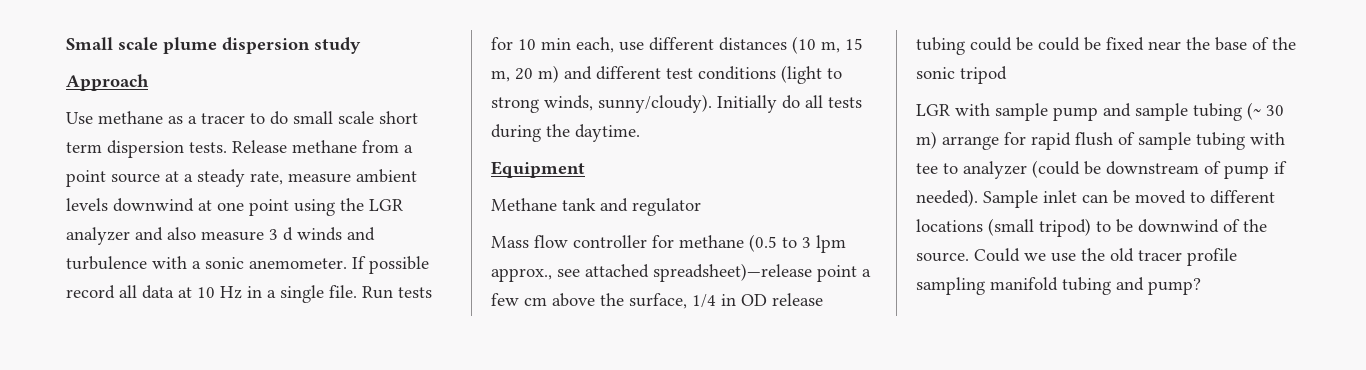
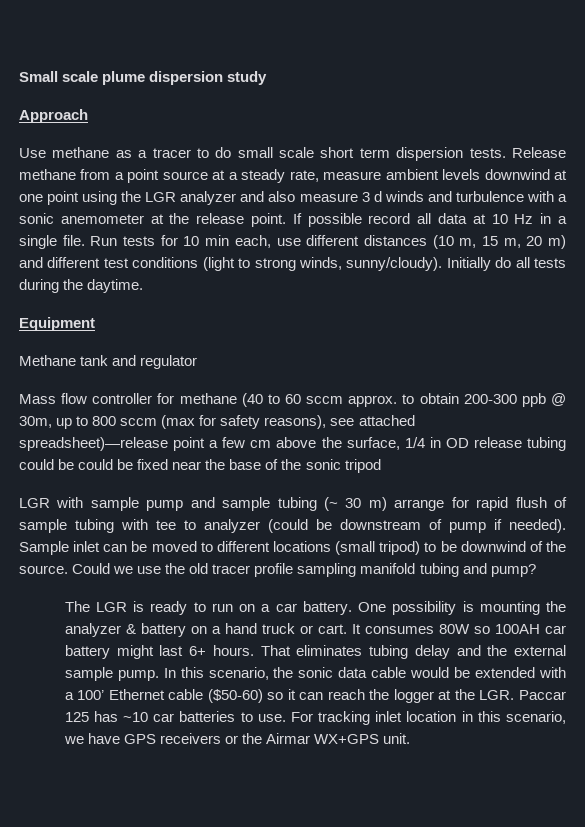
[249,258,347,269] anemometer. -> [60,213,286,227] anemometer at the release point.
[749,234,846,253] [491,268,552,282] (0.5 to 3 lpm approx., -> [241,393,567,407] [19,415,327,429] (40 to 60 sccm approx. to obtain 200-300 ppb @ 30m, up to 800 sccm (max for safety reasons),
(1201, 286) none -> [64,601,567,615] [64,623,566,637] [64,645,566,659] [64,667,566,681] [64,689,567,703] [64,711,566,725] [63,733,411,744] // The LGR is ready to run on a car battery. One possibility is mounting the analyzer & battery on a hand truck or cart. It consumes 80W so 100AH car battery might last 6+ hours. That eliminates tubing delay and the external sample pump. In this scenario, the sonic data cable would be extended with a 100’ Ethernet cable ($50-60) so it can reach the logger at the LGR. Paccar 125 has ~10 car batteries to use. For tracking inlet location in this scenario, we have GPS receivers or the Airmar WX+GPS unit.

